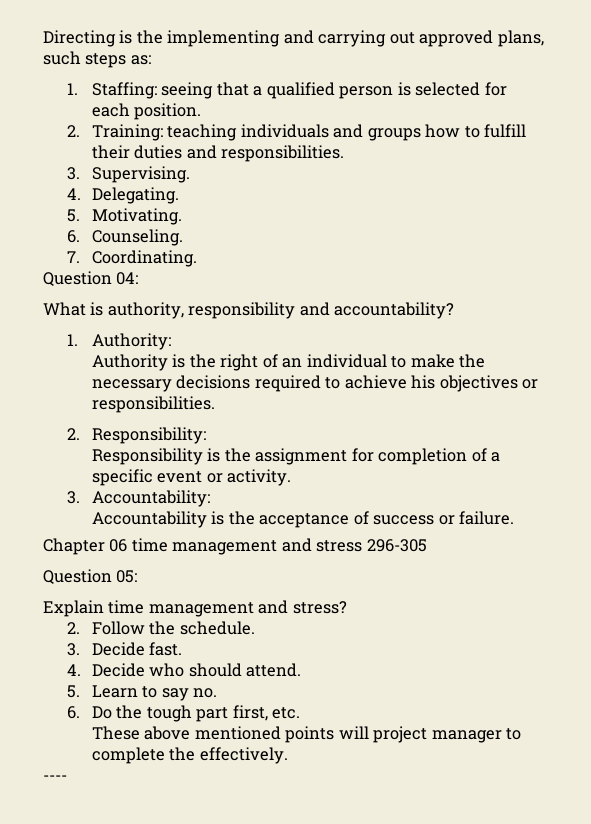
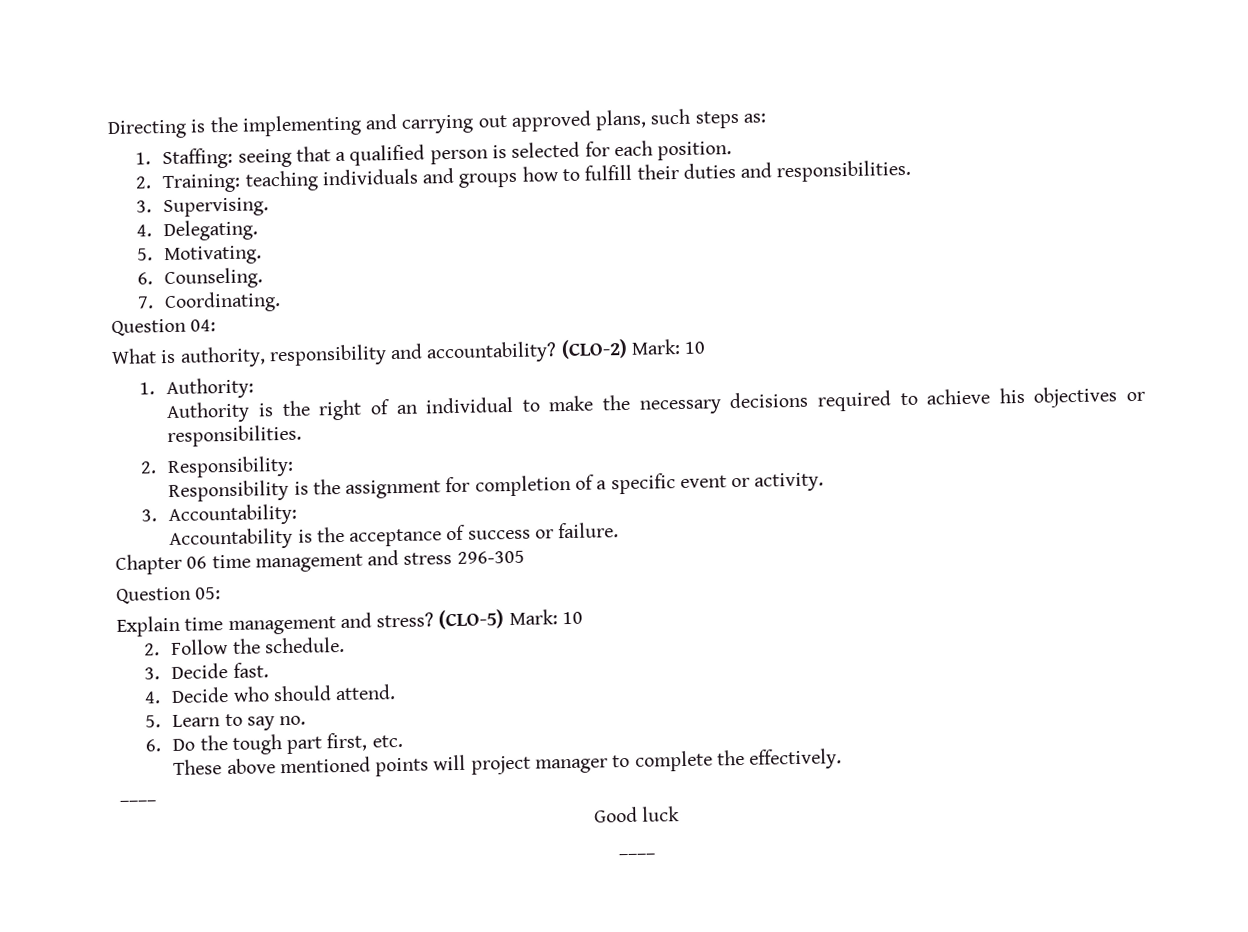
(455, 310) none -> [560,338,707,360] (CLO-2) Mark: 10
(347, 607) none -> [438,609,583,630] (CLO-5) Mark: 10
[43,775,67,781] ---- -> [119,799,156,802] [593,806,681,823] [618,852,655,856] ____ // Good luck // ____

